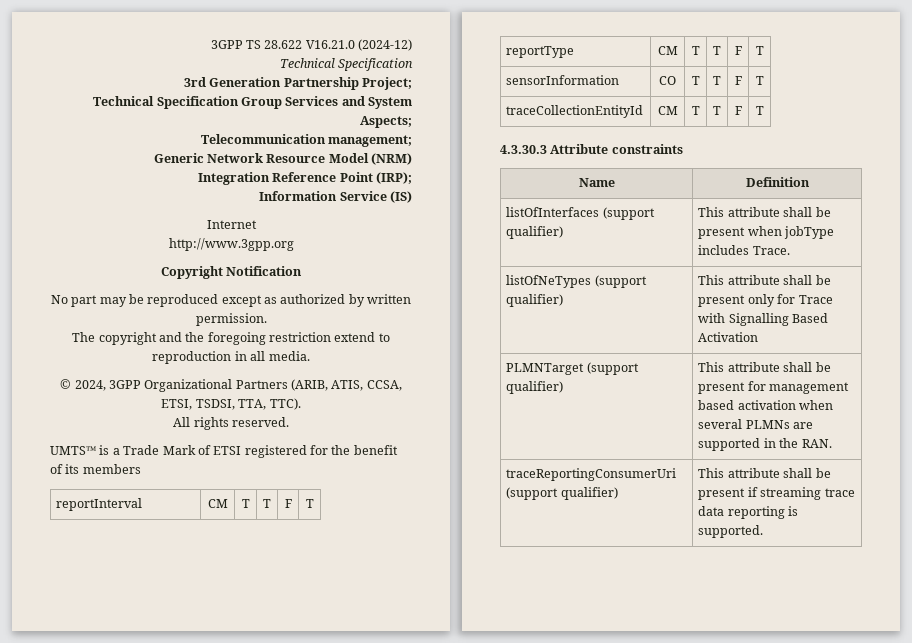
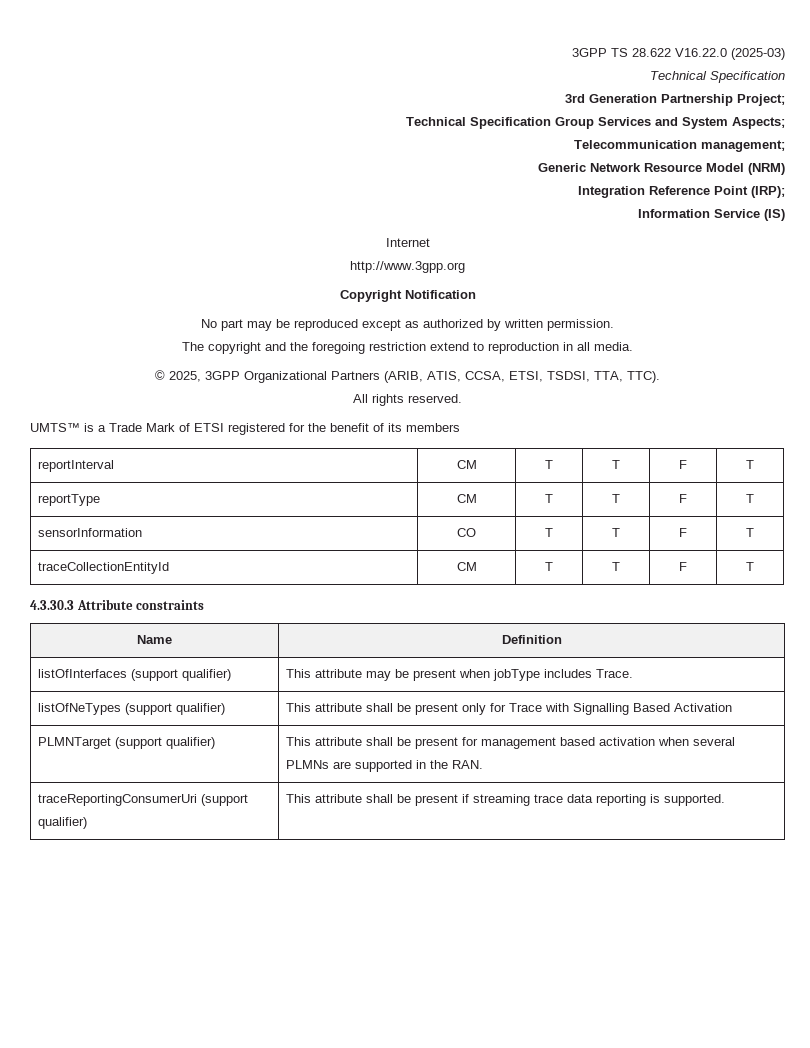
[305,39,412,51] V16.21.0 (2024-12) -> [675,48,785,60] V16.22.0 (2025-03)
[74,380,106,391] 2024, -> [169,371,201,382] 2025,
[783,207,813,217] shall -> [366,671,392,681] may

